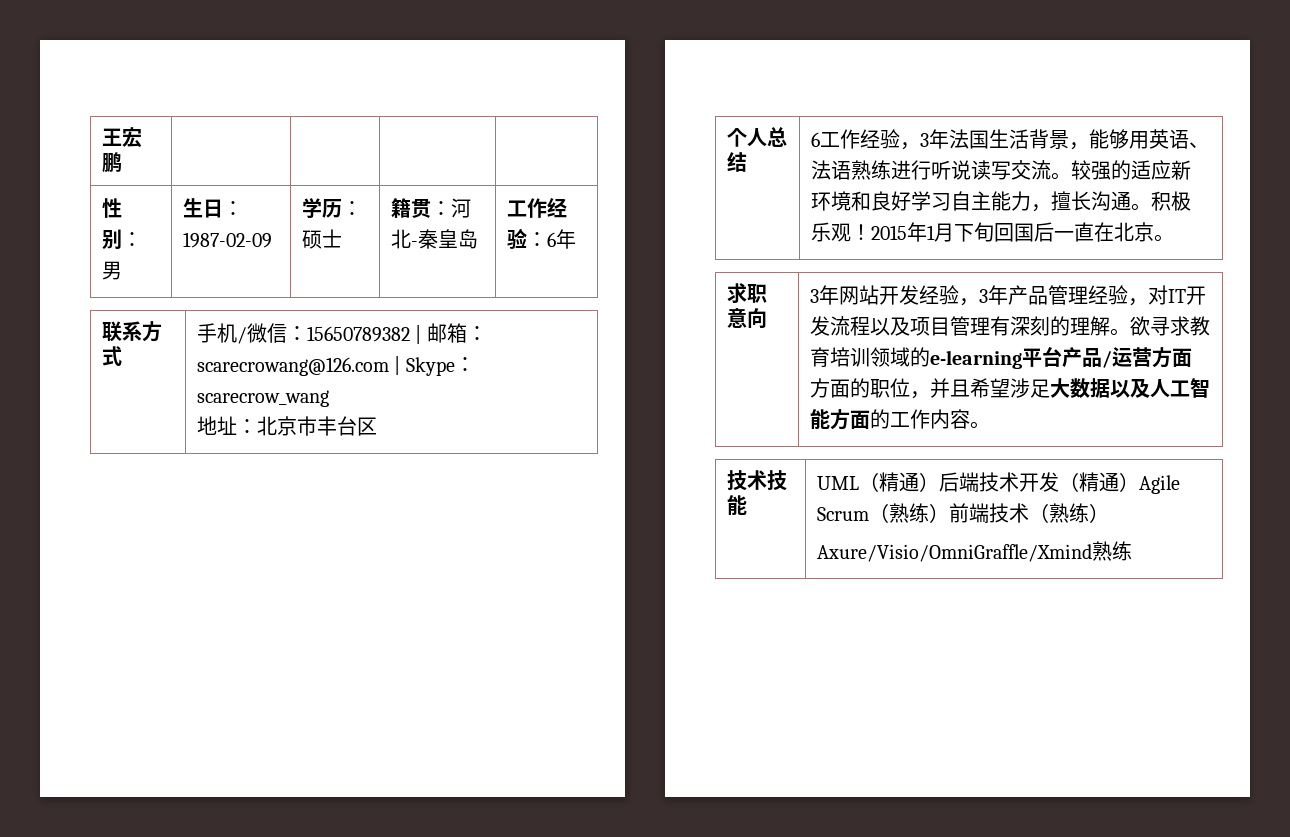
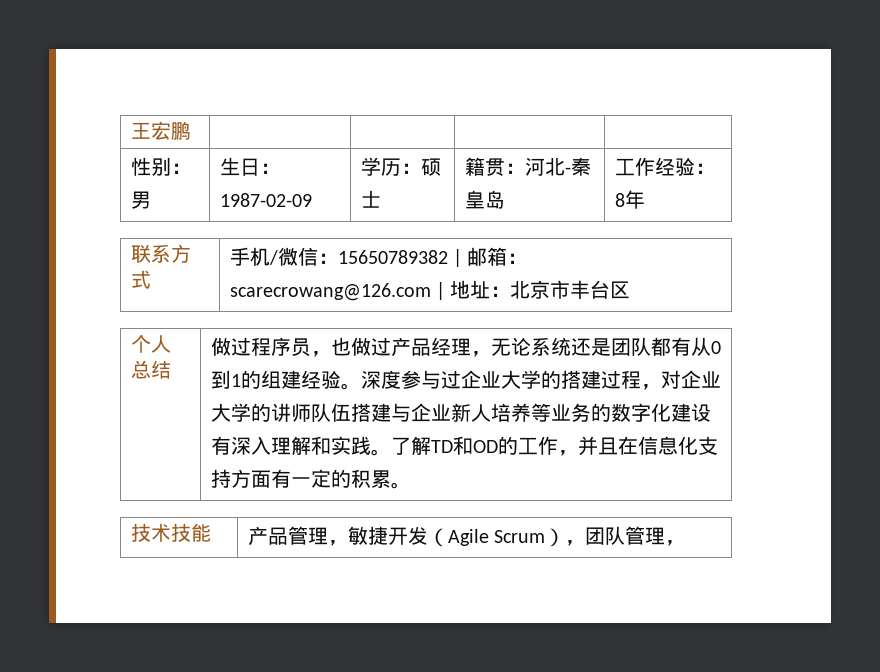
[547,232,557,247] 6 -> [614,193,625,207] 8
[405,357,475,376] [197,390,330,407] Skype：scarecrow_wang // -> (445, 291) none
[811,129,1210,150] [811,160,1192,180] [811,191,1192,212] [811,222,1175,242] [727,283,768,304] [727,308,768,328] [810,285,1207,306] [810,316,1211,336] [810,347,1193,369] [810,378,1211,399] [810,409,991,430] [727,470,788,491] [727,495,748,515] [817,472,1181,494] [817,503,1110,523] [817,541,1133,562] 6工作经验，3年法国生活背景，能够用英语、法语熟练进行听说读写交流。较强的适应新环境和良好学习自主能力，擅长沟通。积极乐观！2015年1月下旬回国后一直在北京。 // 求职意向 | 3年网站开发经验，3年产品管理经验，对IT开发流程以及项目管理有深刻的理解。欲寻求教育培训领域的e-learning平台产品/运营方面方面的职位，并且希望涉足大数据以及人工智能方面的工作内容。 // 技术技能 | UML（精通）后端技术开发（精通）Agile Scrum（熟练）前端技术（熟练） // Axure/Visio/OmniGraffle/Xmind熟练 -> [210,337,721,357] [210,370,721,390] [210,403,711,422] [210,436,718,456] [210,469,411,489] [130,523,211,542] [247,526,685,547] 做过程序员，也做过产品经理，无论系统还是团队都有从0到1的组建经验。深度参与过企业大学的搭建过程，对企业大学的讲师队伍搭建与企业新人培养等业务的数字化建设有深入理解和实践。了解TD和OD的工作，并且在信息化支持方面有一定的积累。 // 技术技能 | 产品管理，敏捷开发（Agile Scrum），团队管理，

